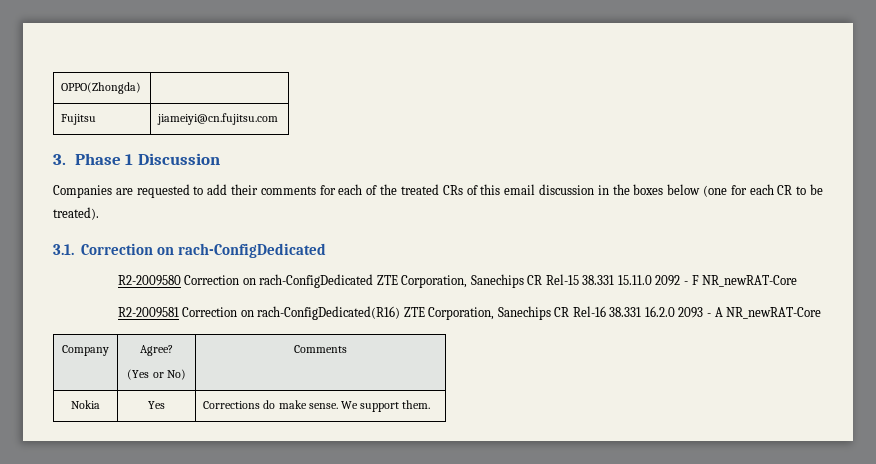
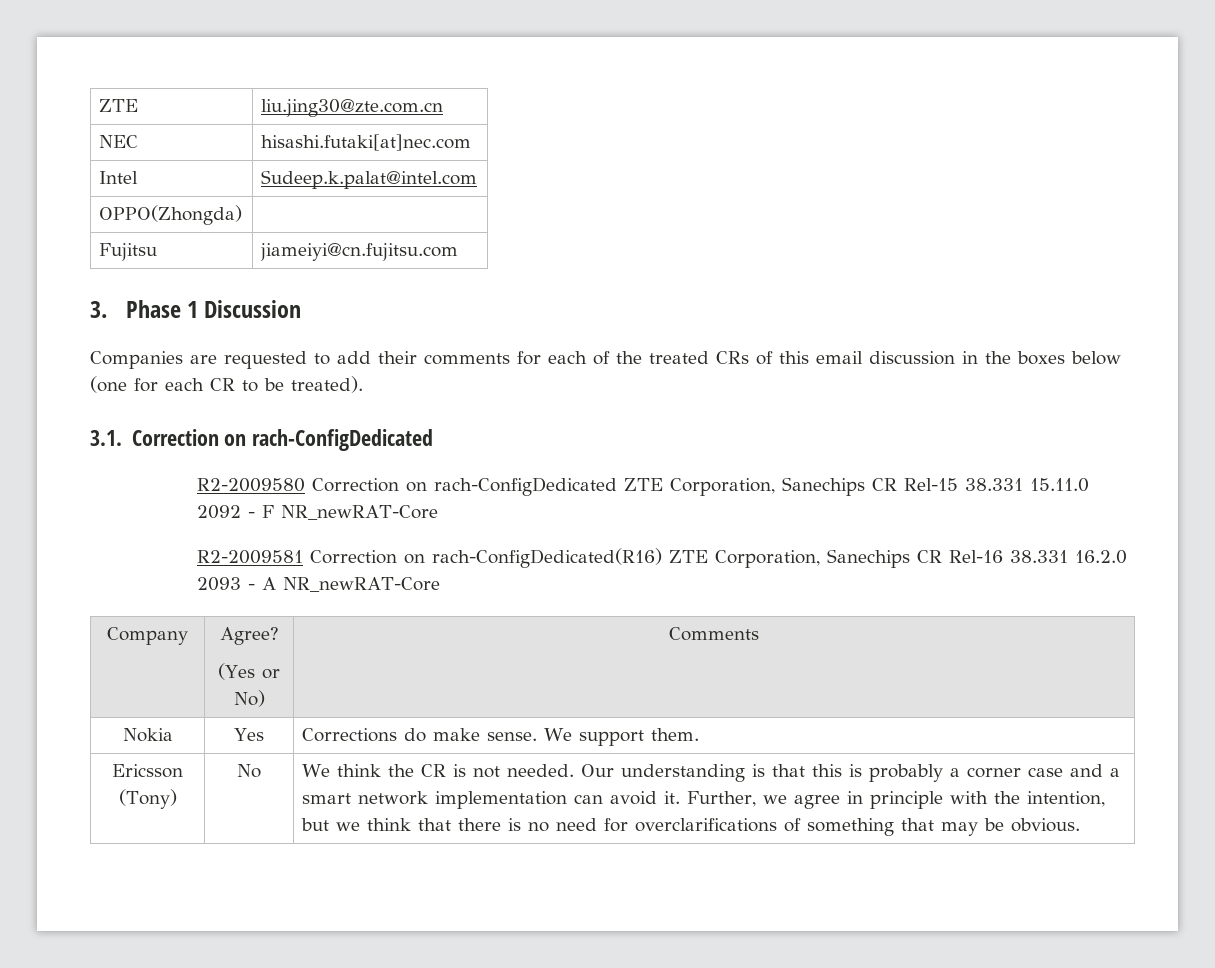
(61, 88) none -> [99,99,139,112] [261,99,444,117] [99,135,139,148] [261,134,472,151] [99,171,139,184] [261,170,478,189] ZTE | liu.jing30@zte.com.cn // NEC | hisashi.futaki[at]nec.com // Intel | Sudeep.k.palat@intel.com //
(430, 404) none -> [112,764,183,778] [118,789,177,809] [237,764,261,778] [302,764,1121,782] [302,791,1106,809] [301,818,1081,836] // Ericsson (Tony) | No | We think the CR is not needed. Our understanding is that this is probably a corner case and a smart network implementation can avoid it. Further, we agree in principle with the intention, but we think that there is no need for overclarifications of something that may be obvious.

